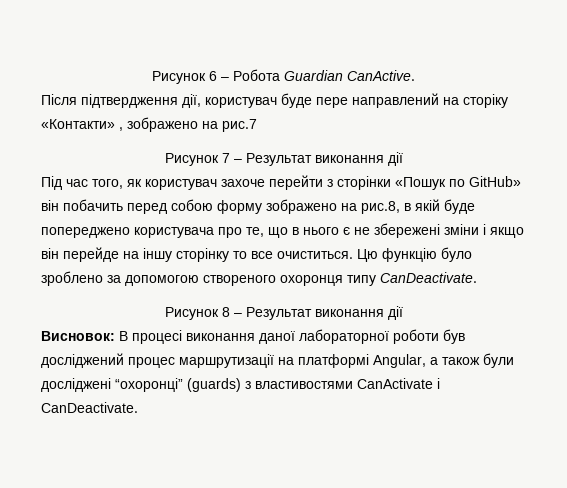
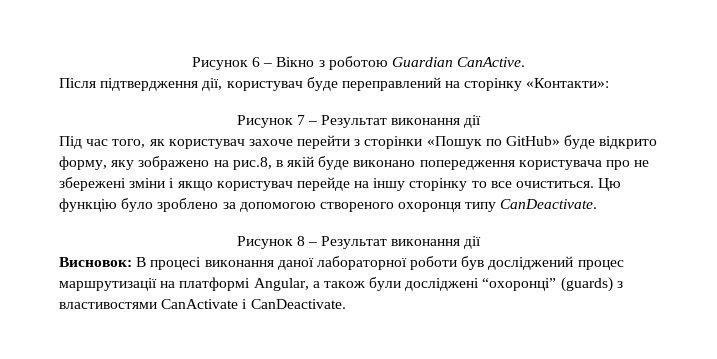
[233,69,280,81] Робота -> [276,56,388,70] Вікно з роботою
[316,93,508,108] [41,117,257,132] пере направлений на сторіку «Контакти» , зображено на рис.7 -> [341,77,610,91] переправлений на сторінку «Контакти»:
[41,199,262,214] він побачить перед собою форму -> [564,135,658,149] [59,156,135,170] буде відкрито форму, яку
[41,227,350,238] попереджено користувача про те, що в нього є -> [353,160,631,170] виконано попередження користувача про
[41,248,59,259] він -> [216,181,293,191] користувач

